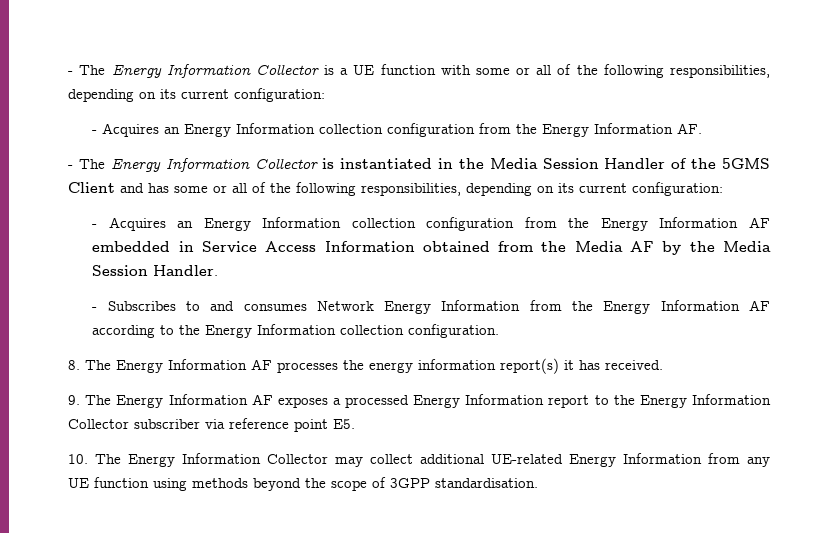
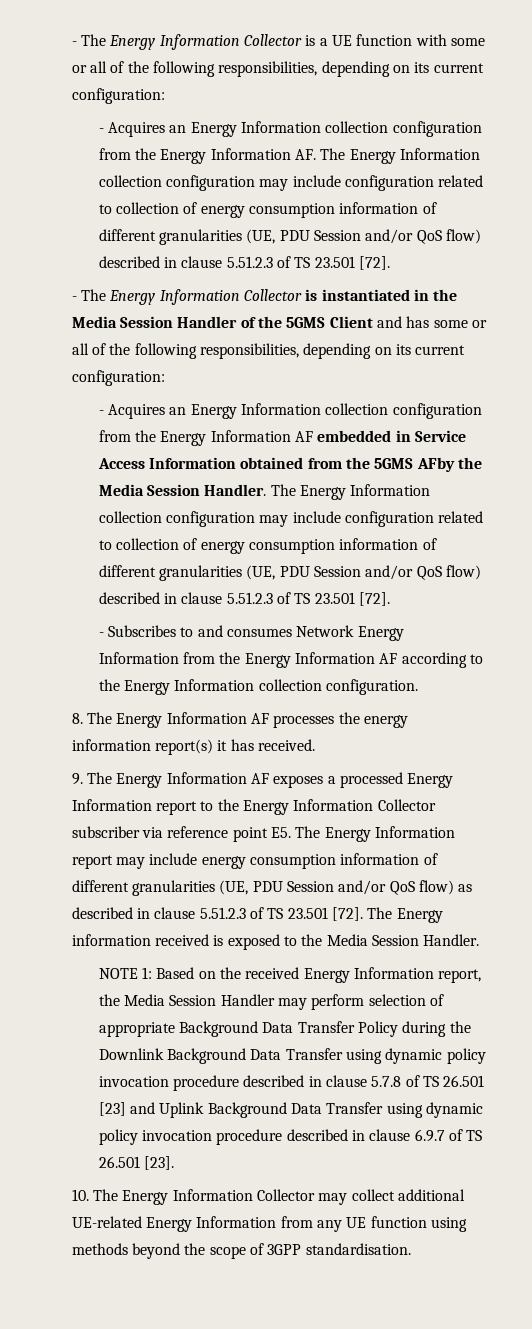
(703, 128) none -> [320,148,480,164] [98,175,484,191] [98,202,437,218] [98,229,481,245] [98,256,390,270] The Energy Information collection configuration may include configuration related to collection of energy consumption information of different granularities (UE, PDU Session and/or QoS flow) described in clause 5.51.2.3 of TS 23.501 [72].
[574,241,771,255] [92,265,219,276] Media AF by the Media Session Handler. -> [374,457,482,472] [98,484,431,500] [98,511,484,527] [98,538,437,554] [98,565,481,581] [98,592,390,606] 5GMS AFby the Media Session Handler. The Energy Information collection configuration may include configuration related to collection of energy consumption information of different granularities (UE, PDU Session and/or QoS flow) described in clause 5.51.2.3 of TS 23.501 [72].
(356, 424) none -> [295,826,456,842] [71,853,438,869] [71,880,473,896] [71,907,443,923] [71,934,480,950] [98,967,482,983] [98,994,444,1010] [98,1021,471,1037] [98,1048,486,1064] [98,1075,485,1091] [98,1102,483,1118] [98,1129,483,1145] [98,1156,174,1170] The Energy Information report may include energy consumption information of different granularities (UE, PDU Session and/or QoS flow) as described in clause 5.51.2.3 of TS 23.501 [72]. The Energy information received is exposed to the Media Session Handler. // NOTE 1: Based on the received Energy Information report, the Media Session Handler may perform selection of appropriate Background Data Transfer Policy during the Downlink Background Data Transfer using dynamic policy invocation procedure described in clause 5.7.8 of TS 26.501 [23] and Uplink Background Data Transfer using dynamic policy invocation procedure described in clause 6.9.7 of TS 26.501 [23].

